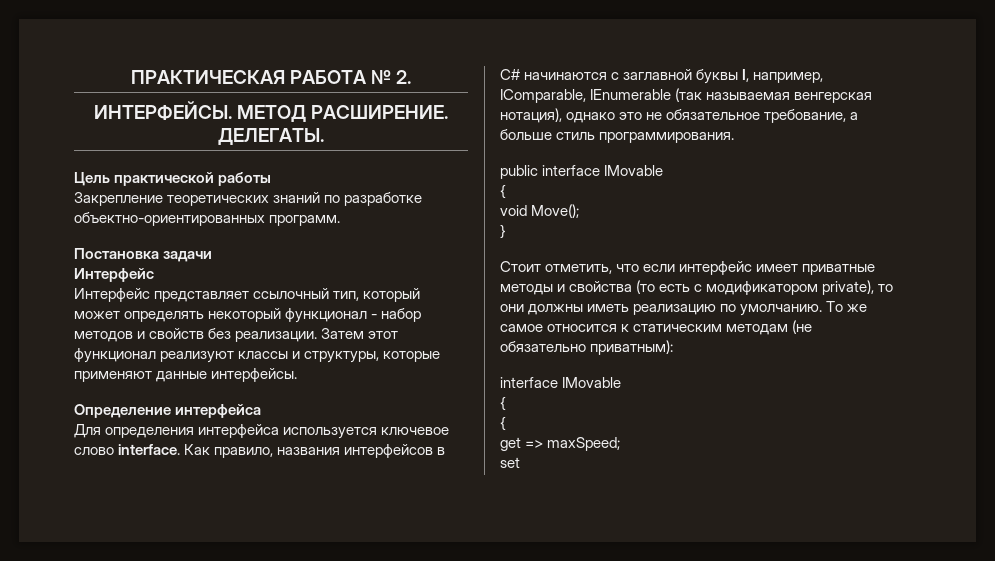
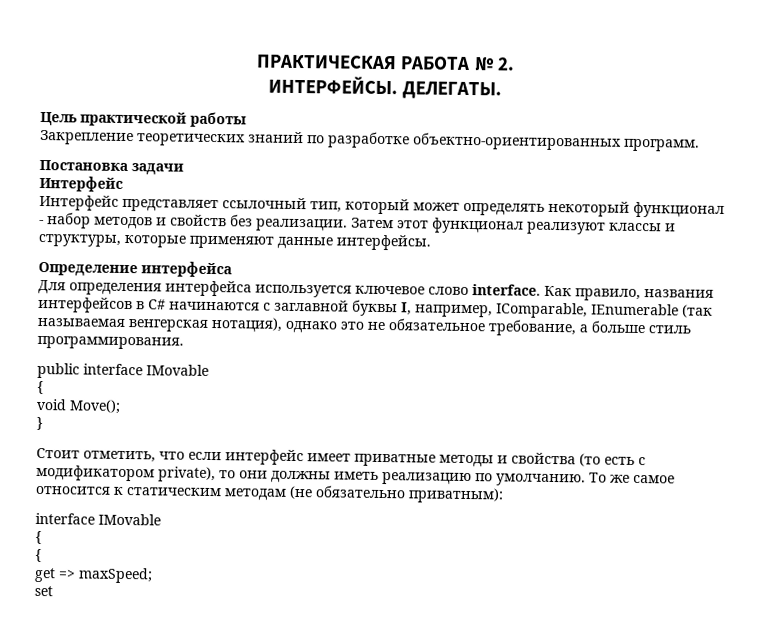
[237,105,449,122] МЕТОД РАСШИРЕНИЕ. -> (398, 85) none

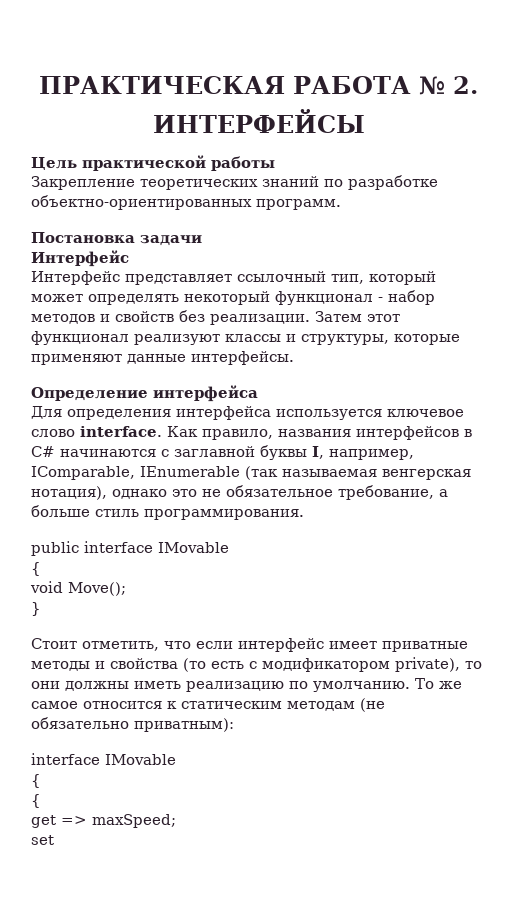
[267,75,503,100] ИНТЕРФЕЙСЫ. ДЕЛЕГАТЫ. -> [152,109,365,133] ИНТЕРФЕЙСЫ

